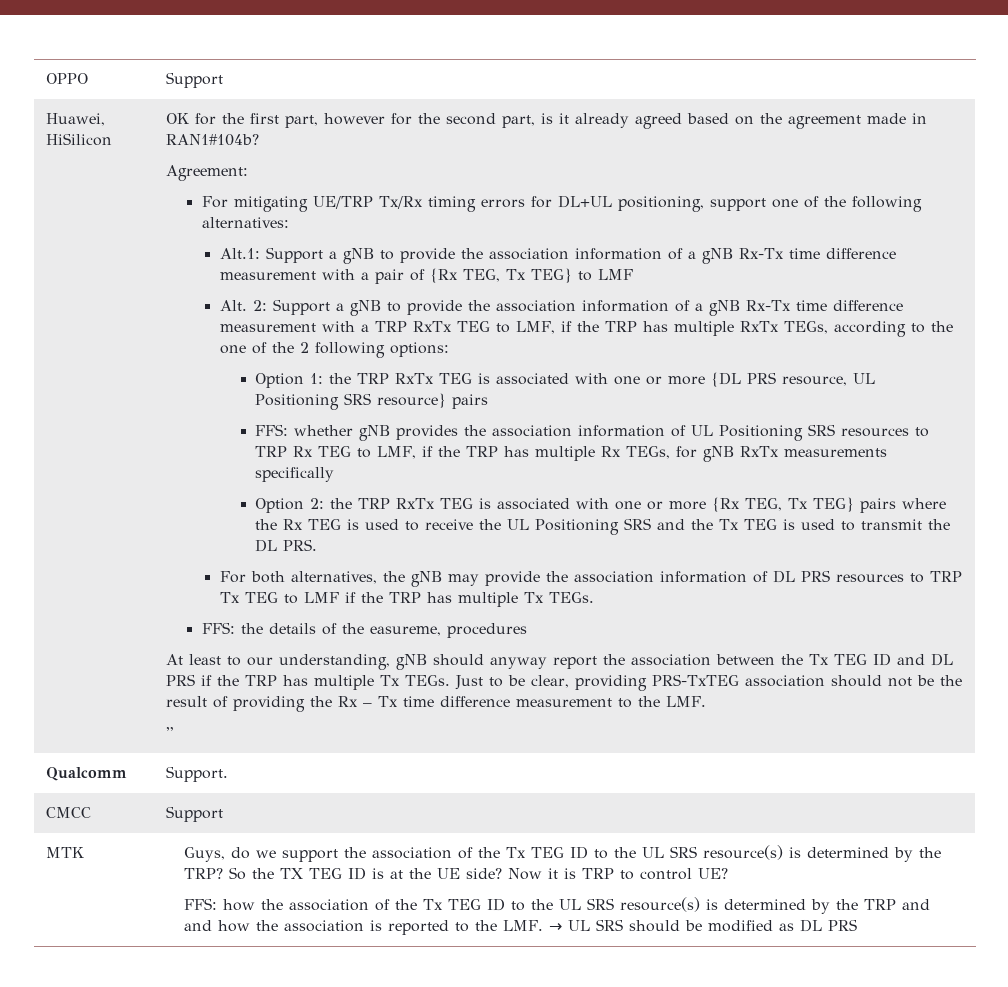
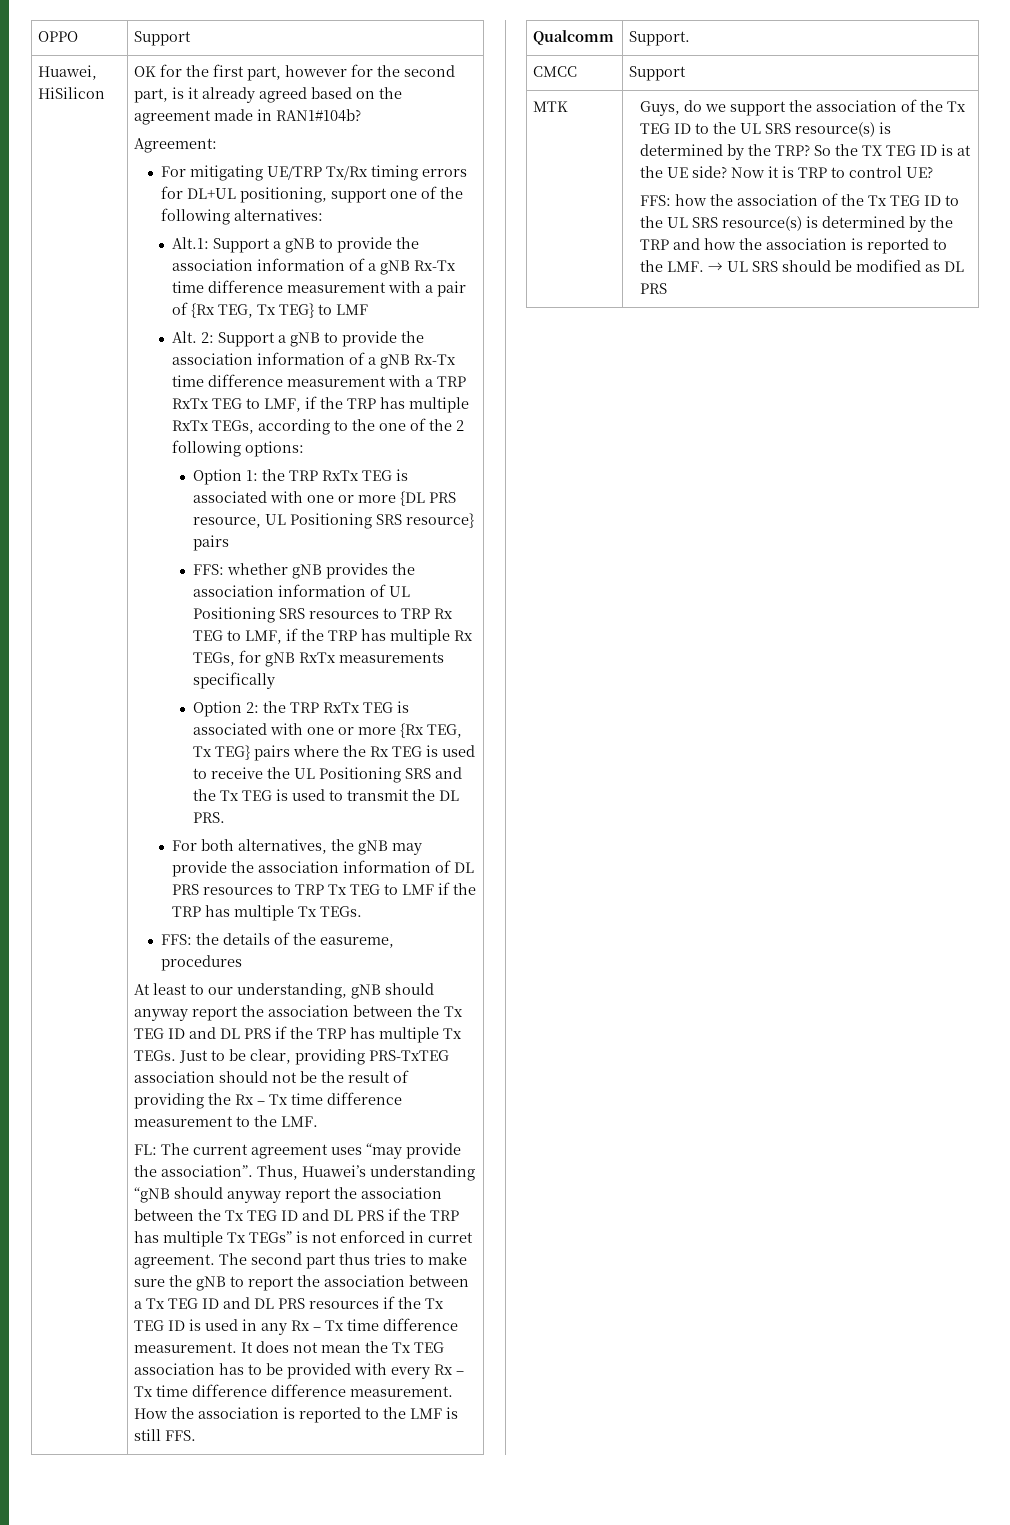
[166,727,174,738] ” -> [134,1143,462,1159] [134,1165,476,1181] [134,1187,443,1203] [134,1208,460,1221] [134,1230,474,1247] [134,1252,468,1269] [134,1275,470,1291] [134,1296,445,1309] [134,1318,459,1335] [134,1341,445,1353] [134,1363,465,1379] [134,1384,454,1397] [134,1407,459,1423] [134,1429,197,1441] FL: The current agreement uses “may provide the association”. Thus, Huawei’s understanding “gNB should anyway report the association between the Tx TEG ID and DL PRS if the TRP has multiple Tx TEGs” is not enforced in curret agreement. The second part thus tries to make sure the gNB to report the association between a Tx TEG ID and DL PRS resources if the Tx TEG ID is used in any Rx – Tx time difference measurement. It does not mean the Tx TEG association has to be provided with every Rx – Tx time difference difference measurement. How the association is reported to the LMF is still FFS.
[184,920,213,931] and -> (700, 244) none

